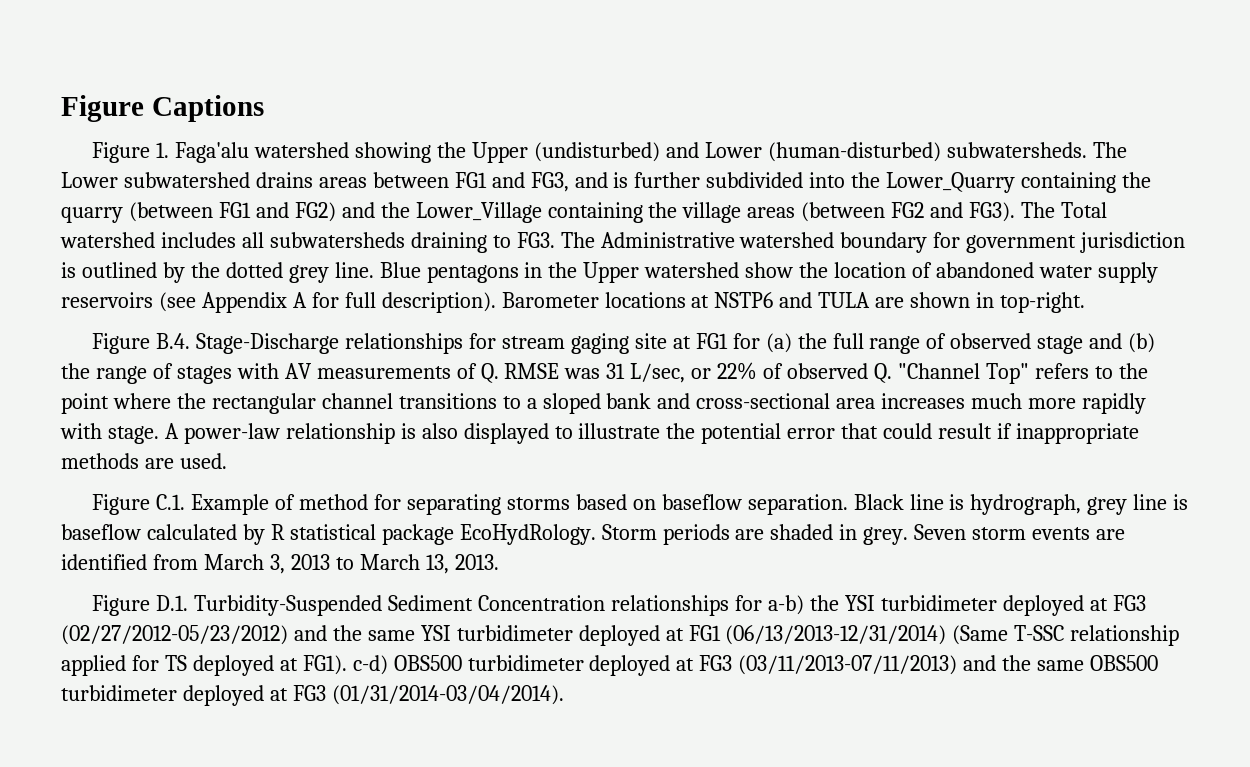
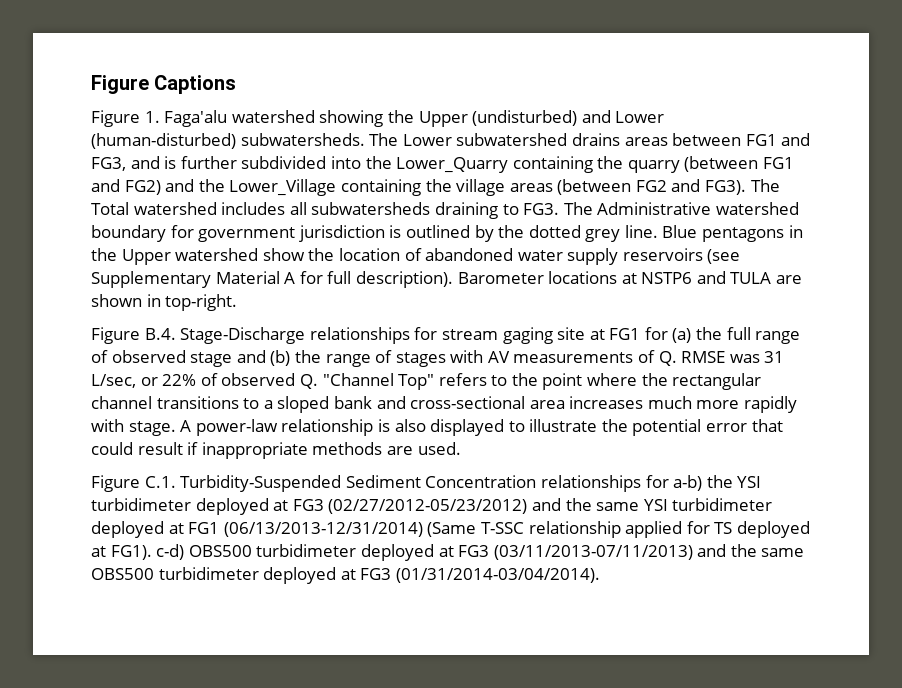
[201,292,287,313] Appendix -> [91,271,280,288] Supplementary Material
[191,494,1189,515] [61,524,1126,545] [61,554,499,574] [92,595,189,616] Example of method for separating storms based on baseflow separation. Black line is hydrograph, grey line is baseflow calculated by R statistical package EcoHydRology. Storm periods are shaded in grey. Seven storm events are identified from March 3, 2013 to March 13, 2013. // Figure D.1. -> (176, 482) none

